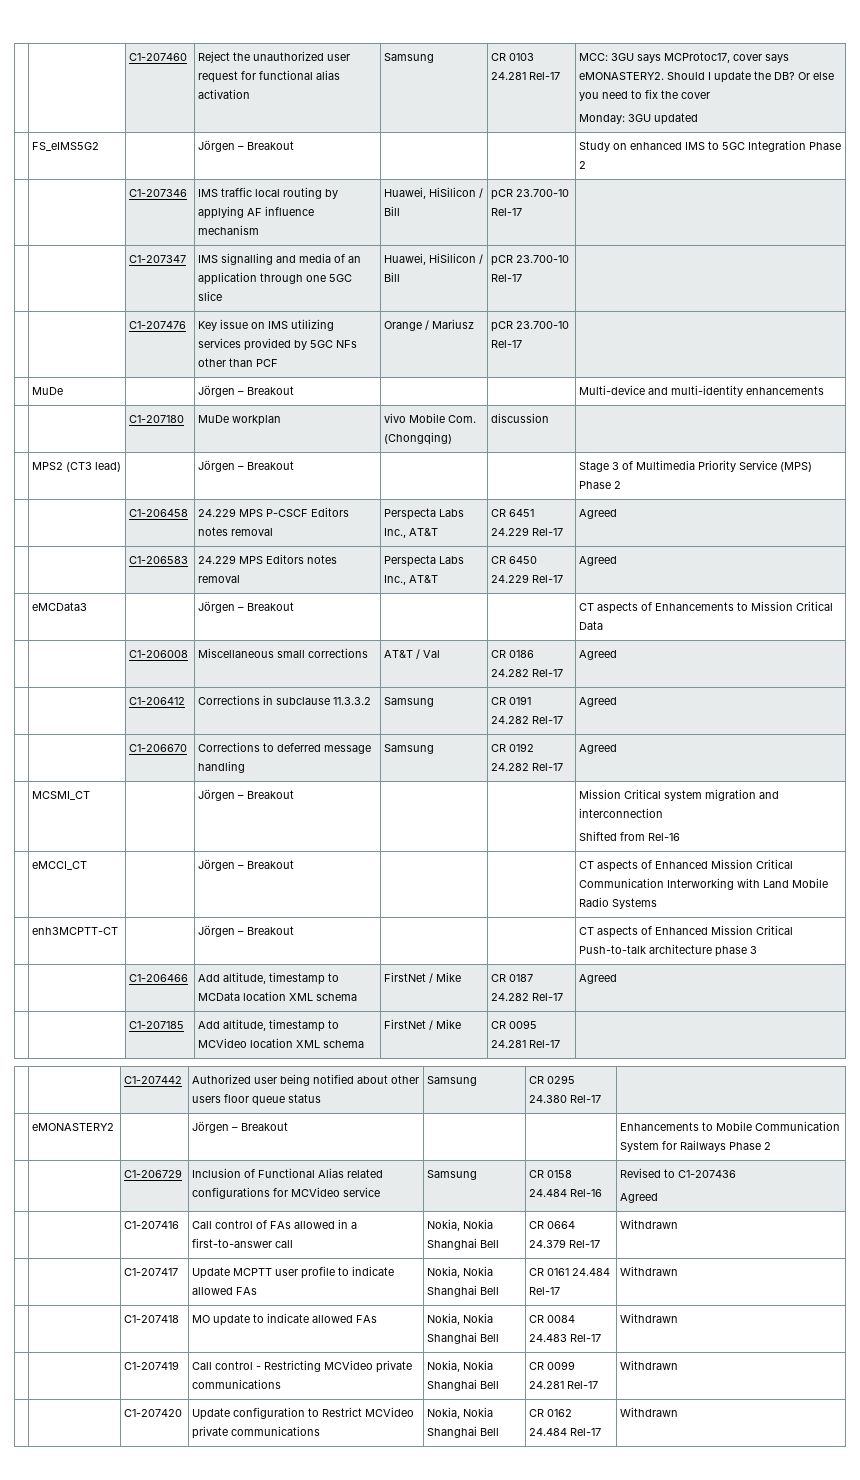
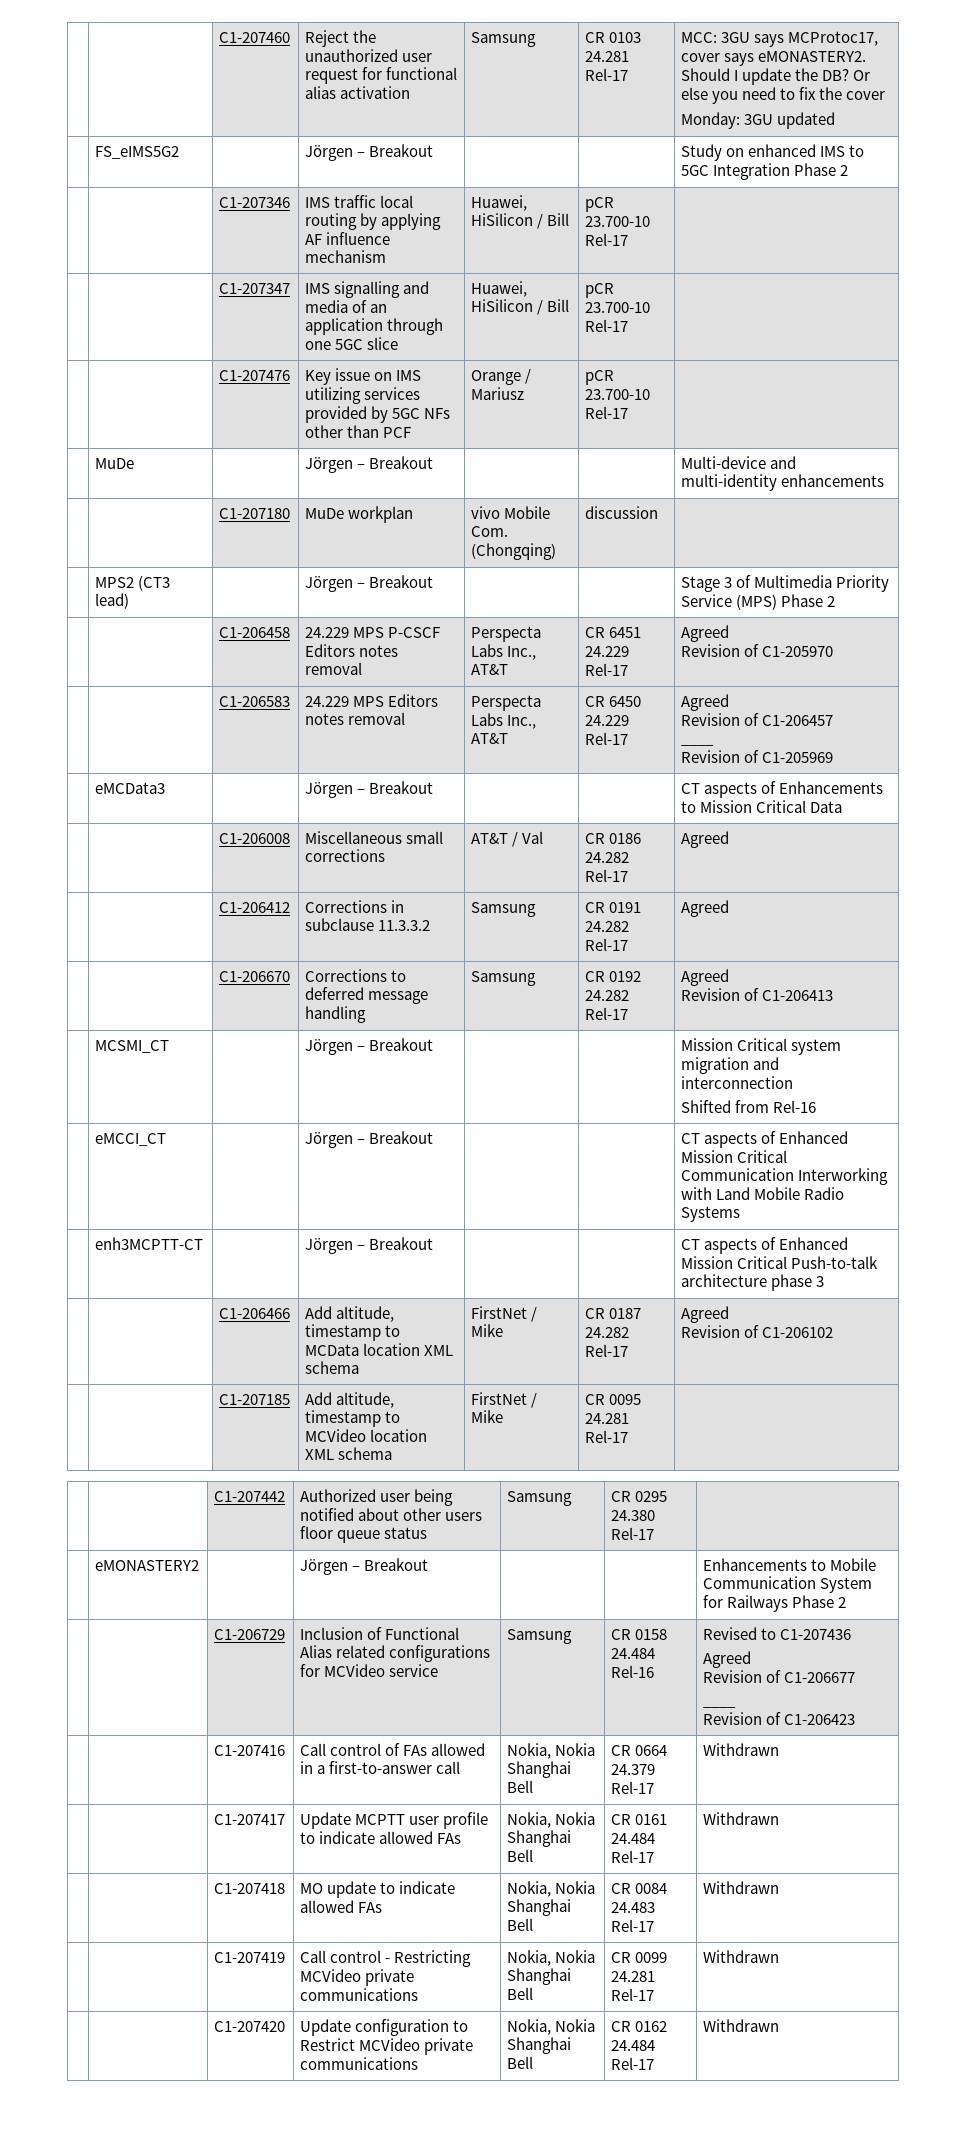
(618, 514) none -> [681,644,834,657] // Revision of C1-205970
(618, 561) none -> [681,713,834,726] [681,744,715,746] [681,750,834,763] // Revision of C1-206457 // ____ // Revision of C1-205969
(618, 749) none -> [681,988,834,1001] // Revision of C1-206413
(618, 979) none -> [681,1325,834,1338] // Revision of C1-206102
(659, 1198) none -> [703,1670,856,1683] [703,1706,737,1708] [703,1712,856,1725] // Revision of C1-206677 // ____ // Revision of C1-206423

